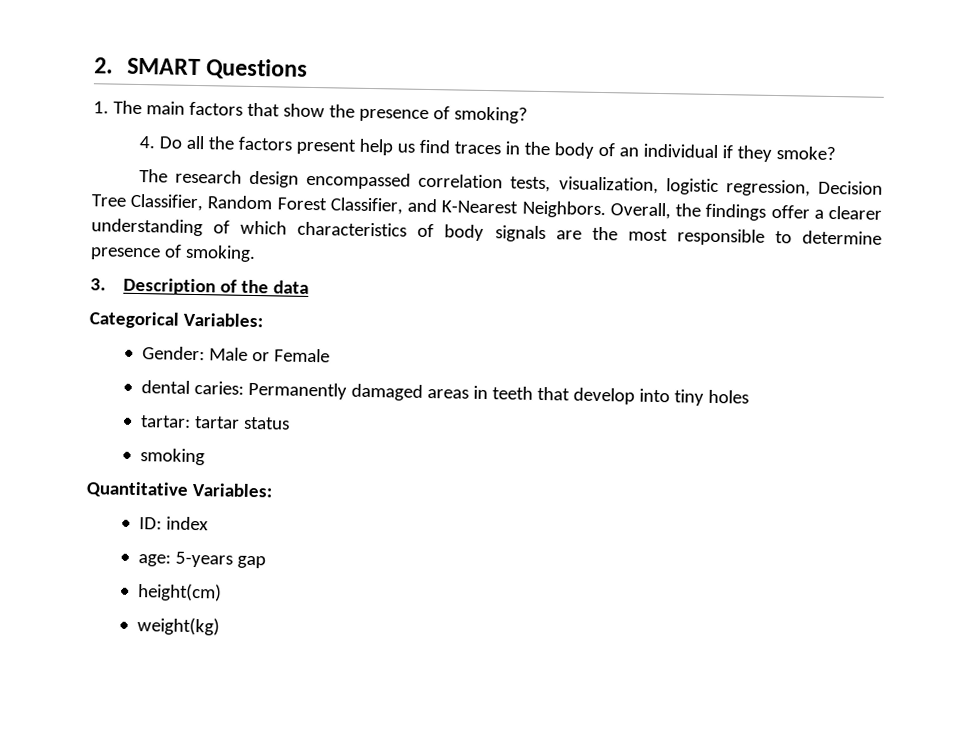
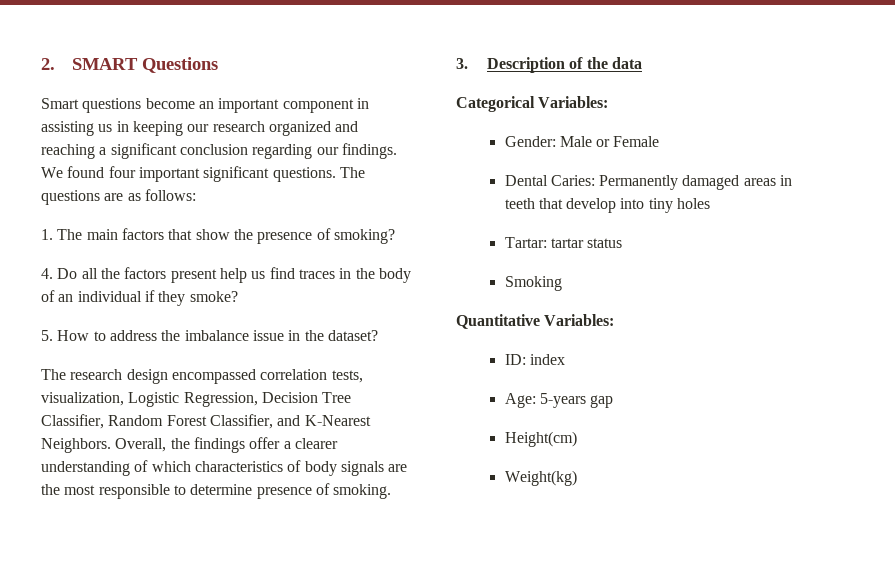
(308, 69) none -> [41,98,369,113] [41,121,359,136] [41,143,397,159] [41,166,365,182] [41,189,196,205] // Smart questions become an important component in assisting us in keeping our research organized and reaching a significant conclusion regarding our findings. We found four important significant questions. The questions are as follows:
(836, 153) none -> [41,330,378,341] // 5. How to address the imbalance issue in the dataset?
[665,178,811,197] logistic regression, -> [128,392,258,407] Logistic Regression,
[140,380,244,395] dental caries: -> [504,175,595,186] Dental Caries:
[139,415,191,428] tartar: -> [504,237,547,248] Tartar:
[139,448,205,466] smoking -> [504,276,562,291] Smoking
[137,554,171,567] age: -> [504,393,536,408] Age:
[136,583,222,602] [136,617,220,636] height(cm) // weight(kg) -> [504,431,577,447] [504,470,577,486] Height(cm) // Weight(kg)

